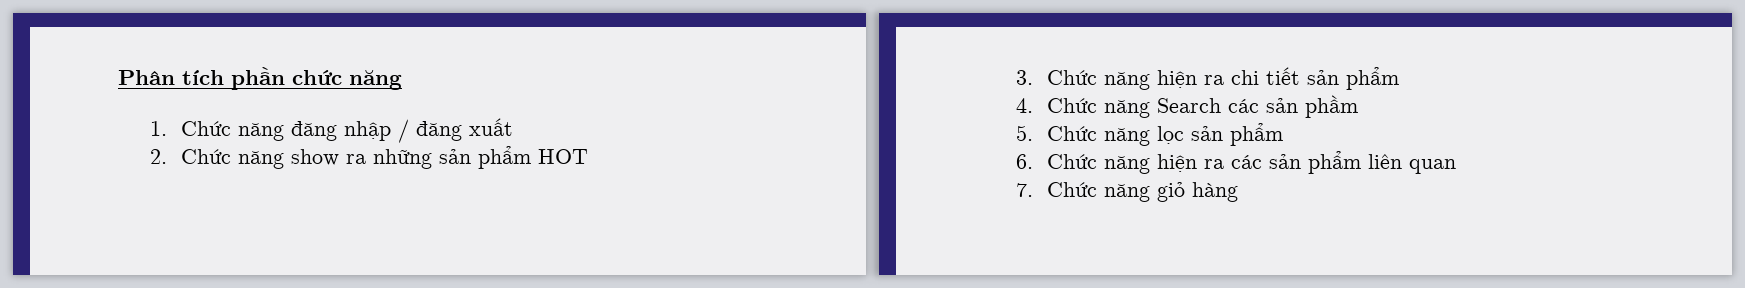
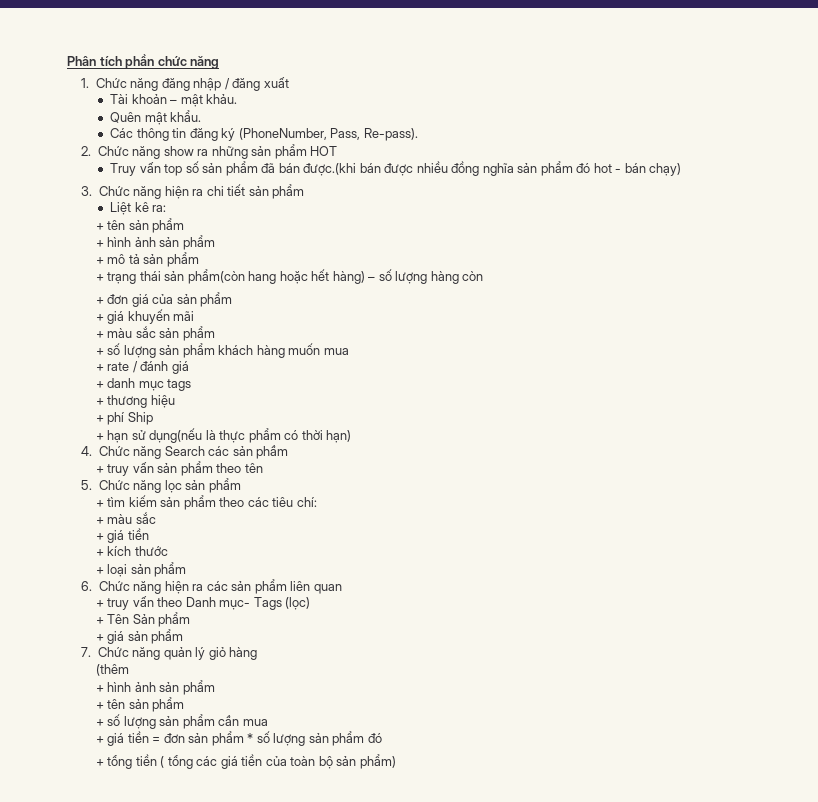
(514, 127) none -> [110,94,238,107] [110,110,202,125] [110,128,418,141] // Tài khoản – mật khảu. // Quên mật khẩu. // Các thông tin đăng ký (PhoneNumber, Pass, Re-pass).
(589, 156) none -> [110,161,682,176] // Truy vấn top số sản phẩm đã bán được.(khi bán được nhiều đồng nghĩa sản phẩm đó hot - bán chạy)
(1400, 78) none -> [110,202,167,215] [95,218,185,233] [95,235,215,250] [95,252,199,267] [95,269,484,284] [95,292,233,307] [95,309,195,324] [95,326,215,341] [95,343,349,358] [95,361,189,374] [95,378,192,391] [95,395,175,408] [95,412,153,425] [95,428,352,443] // Liệt kê ra: // + tên sản phẩm // + hình ảnh sản phẩm // + mô tả sản phẩm // + trạng thái sản phẩm(còn hang hoặc hết hàng) – số lượng hàng còn // + đơn giá của sản phẩm // + giá khuyến mãi // + màu sắc sản phẩm // + số lượng sản phẩm khách hàng muốn mua // + rate / đánh giá // + danh mục tags // + thương hiệu // + phí Ship // + hạn sử dụng(nếu là thực phẩm có thời hạn)
(1359, 106) none -> [95,461,263,476] // + truy vấn sản phẩm theo tên
(1284, 134) none -> [95,495,317,510] [95,512,156,524] [95,528,149,543] [95,546,168,556] [95,562,187,577] // + tìm kiếm sản phẩm theo các tiêu chí: // + màu sắc // + giá tiền // + kích thước // + loại sản phẩm
(1457, 166) none -> [95,596,311,610] [95,612,191,627] [95,629,184,644] // + truy vấn theo Danh mục- Tags (lọc) // + Tên Sản phẩm // + giá sản phẩm
(1151, 193) none -> [163,647,206,660] quản lý
(1239, 192) none -> [95,664,129,676] [95,680,215,695] [95,697,185,712] [95,714,268,729] [95,731,382,746] [95,754,396,769] // (thêm // + hình ảnh sản phẩm // + tên sản phẩm // + số lượng sản phẩm cần mua // + giá tiền = đơn sản phẩm * số lượng sản phẩm đó // + tổng tiền ( tổng các giá tiền của toàn bộ sản phẩm)

